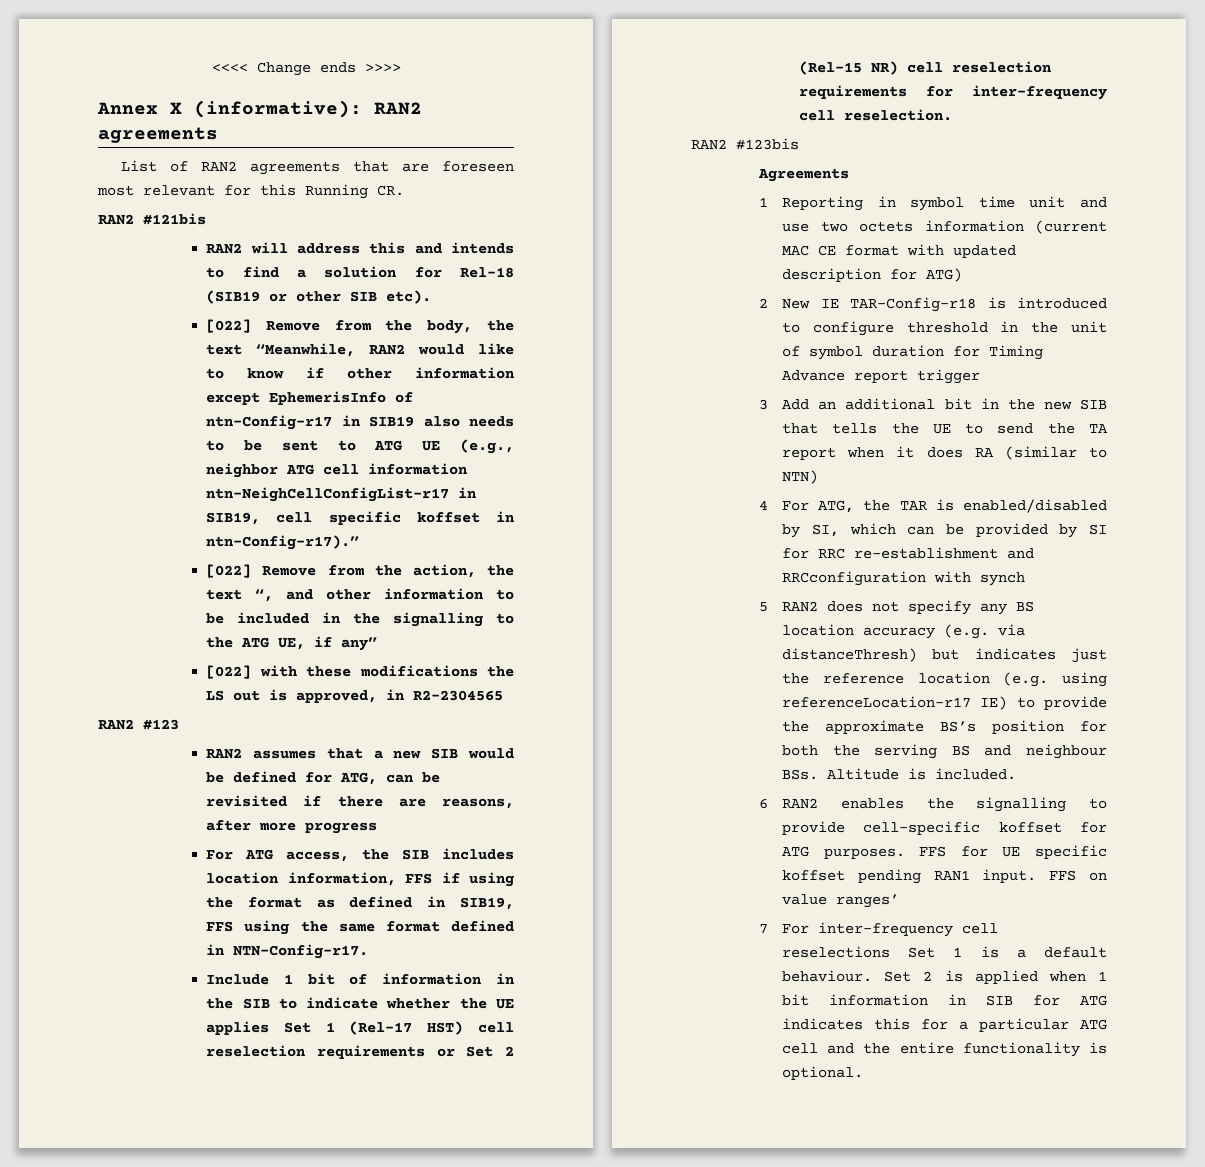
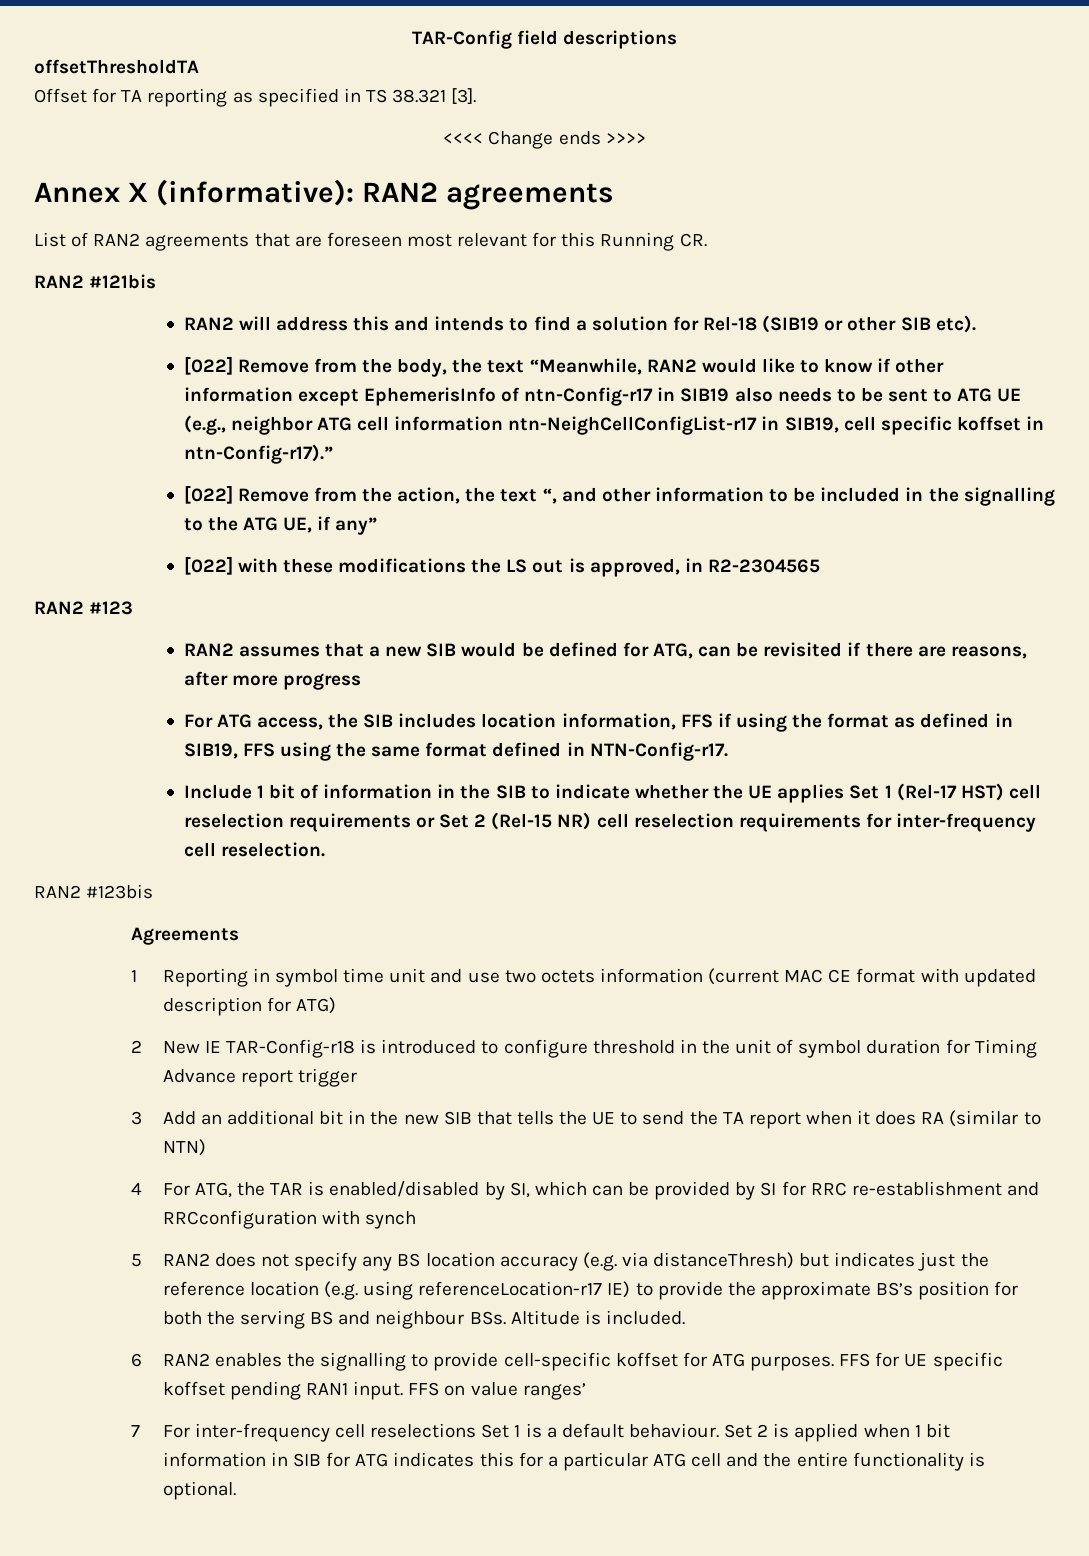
(211, 68) none -> [411,30,678,49] [34,59,199,74] [34,88,477,107] TAR-Config field descriptions // offsetThresholdTA // Offset for TA reporting as specified in TS 38.321 [3]. //

